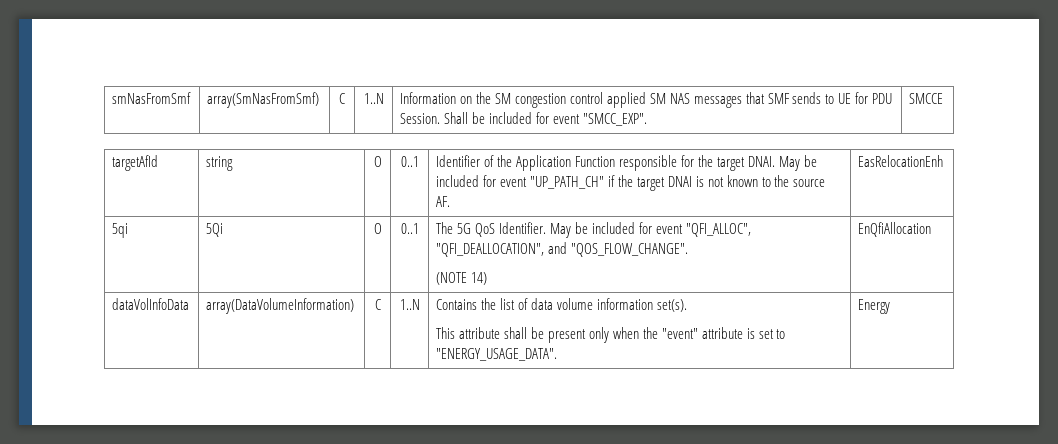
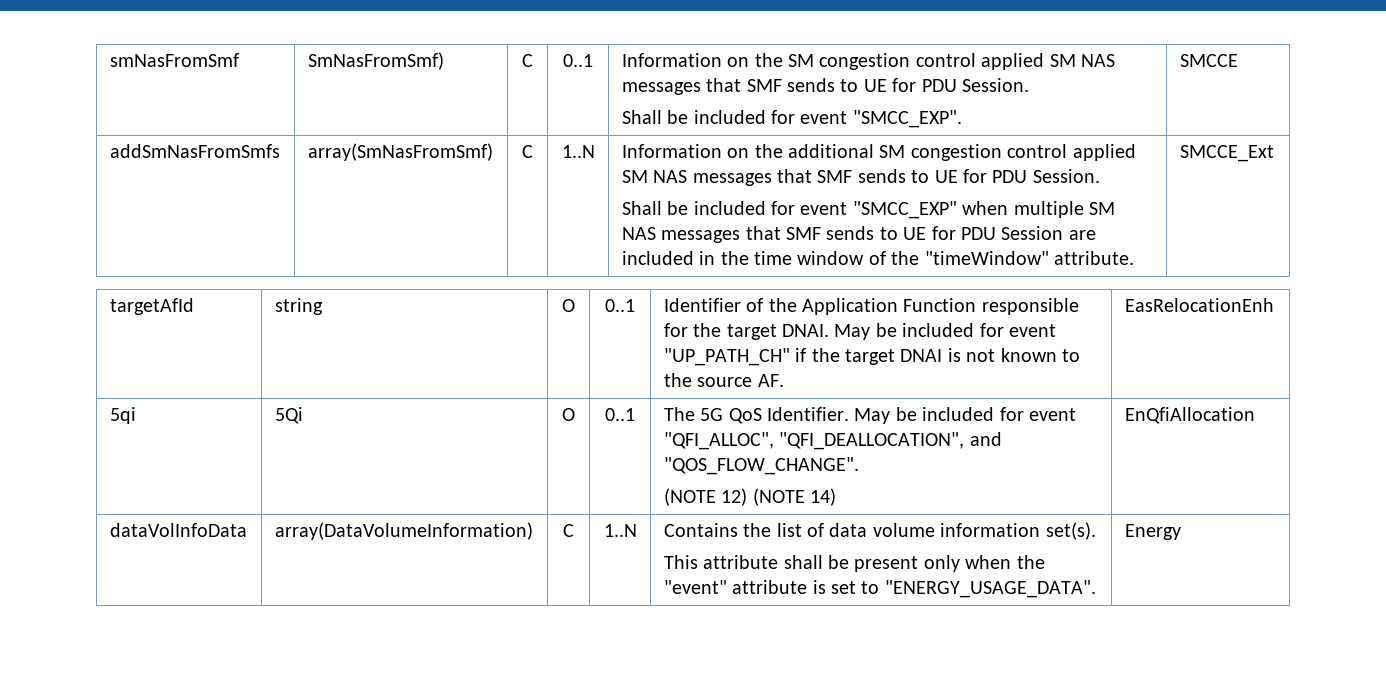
[207,92,320,108] [339,93,345,104] [363,93,384,104] array(SmNasFromSmf) | C | 1..N -> [307,52,444,70] [522,54,533,67] [563,54,593,67] SmNasFromSmf) | C | 0..1
(441, 118) none -> (1029, 85) //
(944, 98) none -> [109,144,280,158] [307,143,493,161] [522,145,533,158] [561,145,595,158] [621,144,1136,161] [621,169,1100,186] [621,201,1115,219] [621,226,1096,243] [621,251,1134,265] [1179,145,1274,162] // addSmNasFromSmfs | array(SmNasFromSmf) | C | 1..N | Information on the additional SM congestion control applied SM NAS messages that SMF sends to UE for PDU Session. // Shall be included for event "SMCC_EXP" when multiple SM NAS messages that SMF sends to UE for PDU Session are included in the time window of the "timeWindow" attribute. | SMCCE_Ext
(468, 278) none -> [721,488,805,506] 12) (NOTE

